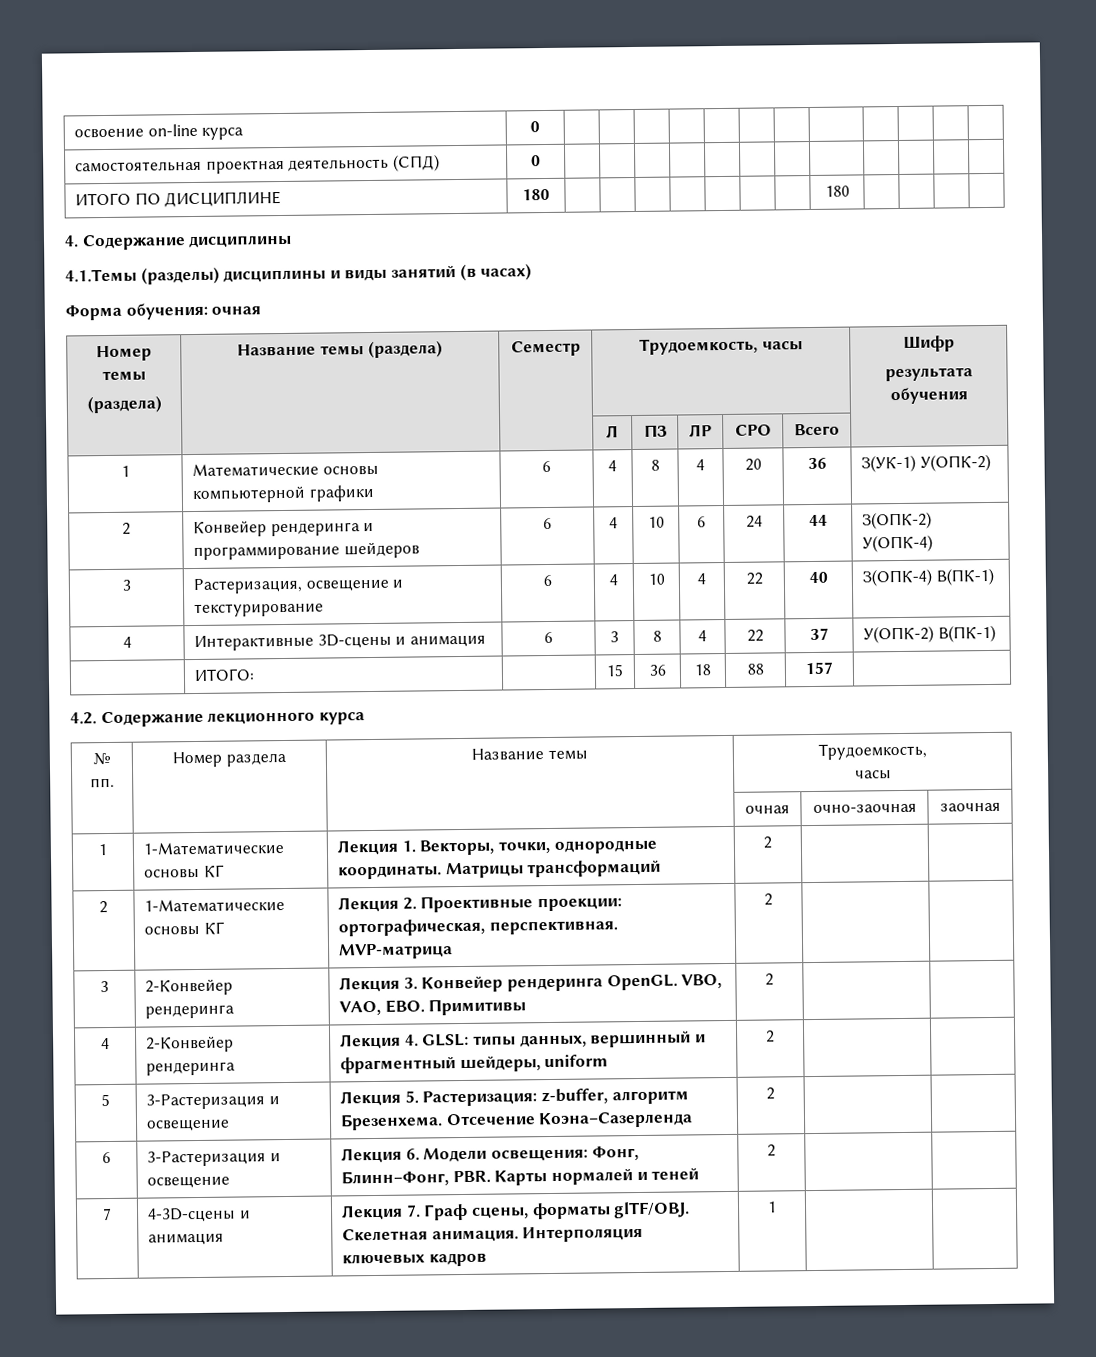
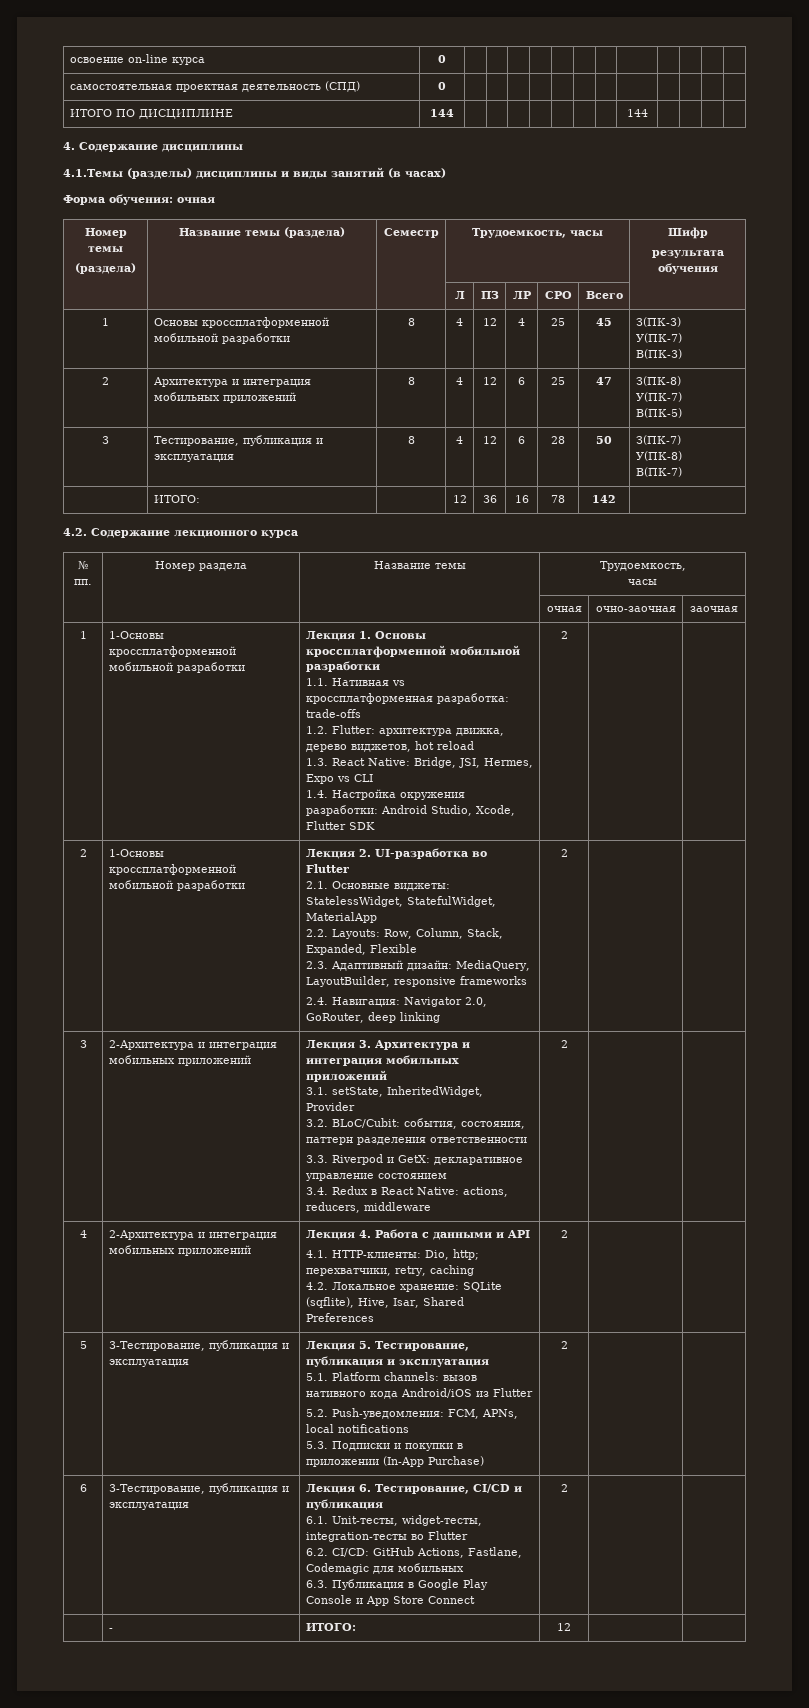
[522,188,550,201] [824,185,850,197] 180 | | | | | | | | 180 -> [430,109,454,117] [626,109,648,117] 144 | | | | | | | | 144
[192,462,379,478] [192,484,374,504] [542,460,551,473] [608,460,617,472] [650,459,660,471] [696,459,705,471] [744,458,762,471] [807,457,827,470] [861,453,991,473] [121,522,131,535] [193,520,375,538] [193,541,420,561] [543,517,552,530] [609,517,618,529] [647,516,665,528] [697,516,706,528] [745,515,763,528] [808,514,828,527] [862,511,933,530] [862,534,934,553] [121,579,131,591] [193,577,404,595] [194,602,325,618] [543,574,552,587] [609,574,618,586] [647,573,665,585] [697,573,706,585] [745,572,763,585] [808,571,828,584] [862,567,994,587] [122,636,132,648] [194,633,487,652] [544,631,553,644] [610,631,619,643] [652,630,662,642] [698,630,707,642] [746,629,764,642] [809,627,829,641] [863,624,996,644] Математические основы компьютерной графики | 6 | 4 | 8 | 4 | 20 | 36 | З(УК-1) У(ОПК-2) // 2 | Конвейер рендеринга и программирование шейдеров | 6 | 4 | 10 | 6 | 24 | 44 | З(ОПК-2) У(ОПК-4) // 3 | Растеризация, освещение и текстурирование | 6 | 4 | 10 | 4 | 22 | 40 | З(ОПК-4) В(ПК-1) // 4 | Интерактивные 3D-сцены и анимация | 6 | 3 | 8 | 4 | 22 | 37 | У(ОПК-2) В(ПК-1) -> [153,317,329,328] [153,333,290,344] [407,318,415,326] [456,318,463,326] [482,318,497,326] [518,318,525,326] [551,318,565,326] [596,318,612,326] [635,317,681,327] [635,333,682,343] [635,349,682,359] [102,377,109,385] [153,377,311,387] [153,392,296,403] [407,377,415,385] [456,377,463,385] [482,377,497,385] [518,377,525,385] [551,377,565,385] [596,377,612,385] [635,376,681,386] [635,392,682,402] [635,408,682,418] [102,436,109,444] [153,435,323,446] [153,454,234,462] [407,436,415,444] [456,436,463,444] [482,436,497,444] [518,436,525,444] [551,436,565,444] [596,436,612,444] [635,435,681,445] [635,451,682,461] [635,467,682,477] Основы кроссплатформенной мобильной разработки | 8 | 4 | 12 | 4 | 25 | 45 | З(ПК-3) // У(ПК-7) // В(ПК-3) // 2 | Архитектура и интеграция мобильных приложений | 8 | 4 | 12 | 6 | 25 | 47 | З(ПК-8) // У(ПК-7) // В(ПК-5) // 3 | Тестирование, публикация и эксплуатация | 8 | 4 | 12 | 6 | 28 | 50 | З(ПК-7) // У(ПК-8) // В(ПК-7)
[606,664,623,677] [648,664,666,676] [694,664,711,676] [746,663,764,675] [805,661,833,675] 15 | 36 | 18 | 88 | 157 -> [452,495,467,503] [482,495,497,503] [514,495,529,503] [551,495,565,503] [592,495,616,503] 12 | 36 | 16 | 78 | 142
[143,840,285,856] [144,864,225,879] [337,839,657,856] [338,859,662,880] [763,836,772,849] [99,901,108,914] [144,897,286,913] [144,921,225,936] [338,895,623,913] [338,918,618,937] [339,943,454,960] [764,893,773,906] [100,981,109,993] [145,978,234,996] [145,1004,235,1019] [339,974,723,993] [339,998,527,1016] [765,973,774,986] [101,1038,110,1050] [146,1035,235,1053] [146,1061,236,1076] [340,1030,706,1050] [340,1054,609,1074] [766,1030,775,1043] [101,1093,110,1107] [146,1093,280,1110] [146,1118,231,1132] [340,1088,689,1107] [340,1111,694,1131] [766,1087,775,1100] [102,1151,111,1164] [147,1150,281,1167] [147,1175,231,1189] [341,1146,639,1164] [341,1167,700,1187] [767,1144,776,1157] [102,1207,112,1221] [147,1207,251,1223] [148,1233,225,1246] [341,1201,691,1221] [342,1225,644,1243] [342,1252,487,1267] [767,1201,777,1213] 1-Математические основы КГ | Лекция 1. Векторы, точки, однородные координаты. Матрицы трансформаций | 2 | | // 2 | 1-Математические основы КГ | Лекция 2. Проективные проекции: ортографическая, перспективная. MVP-матрица | 2 | | // 3 | 2-Конвейер рендеринга | Лекция 3. Конвейер рендеринга OpenGL. VBO, VAO, EBO. Примитивы | 2 | | // 4 | 2-Конвейер рендеринга | Лекция 4. GLSL: типы данных, вершинный и фрагментный шейдеры, uniform | 2 | | // 5 | 3-Растеризация и освещение | Лекция 5. Растеризация: z-buffer, алгоритм Брезенхема. Отсечение Коэна–Сазерленда | 2 | | // 6 | 3-Растеризация и освещение | Лекция 6. Модели освещения: Фонг, Блинн–Фонг, PBR. Карты нормалей и теней | 2 | | // 7 | 4-3D-сцены и анимация | Лекция 7. Граф сцены, форматы glTF/OBJ. Скелетная анимация. Интерполяция ключевых кадров | 1 -> [108,631,164,639] [108,646,236,657] [108,662,245,673] [305,631,426,641] [305,645,520,658] [305,661,380,672] [305,678,405,686] [305,693,509,704] [305,709,361,718] [305,725,504,736] [305,741,474,752] [305,757,533,768] [305,774,373,784] [305,789,465,800] [305,805,515,816] [305,821,375,830] [560,631,568,639] [79,849,87,857] [108,849,164,857] [108,864,236,875] [108,880,245,891] [305,848,487,859] [305,864,349,873] [305,881,450,891] [305,896,496,907] [305,912,377,923] [305,928,503,939] [305,944,417,955] [305,960,530,971] [305,976,527,987] [305,997,487,1007] [305,1012,440,1023] [560,849,568,857] [79,1040,87,1048] [108,1040,277,1050] [108,1055,251,1066] [305,1040,470,1050] [305,1055,459,1066] [305,1070,387,1082] [305,1086,483,1097] [305,1102,355,1111] [305,1118,525,1129] [305,1137,527,1145] [305,1154,523,1165] [305,1173,447,1181] [305,1186,508,1197] [305,1202,431,1213] [560,1040,568,1048] [79,1230,87,1238] [108,1230,277,1240] [108,1245,251,1256] [305,1229,530,1240] [305,1249,479,1260] [305,1265,474,1276] [305,1282,502,1292] [305,1297,464,1308] [305,1313,374,1322] [560,1230,568,1238] [79,1341,87,1349] [108,1340,289,1351] [108,1359,189,1367] [305,1341,469,1351] [305,1356,489,1367] [305,1372,477,1381] [305,1388,533,1399] [305,1408,518,1419] [305,1424,409,1433] [305,1441,463,1451] [305,1456,484,1467] [560,1341,568,1349] [79,1484,87,1492] [108,1483,289,1494] [108,1502,189,1510] [305,1484,522,1494] [305,1499,383,1510] [305,1515,482,1526] [305,1531,468,1542] [305,1547,522,1558] [305,1563,464,1574] [305,1579,488,1590] [305,1595,475,1606] [560,1484,568,1492] [108,1628,113,1631] [305,1623,356,1631] [557,1623,571,1631] 1-Основы кроссплатформенной мобильной разработки | Лекция 1. Основы кроссплатформенной мобильной разработки // 1.1. Нативная vs кроссплатформенная разработка: trade-offs // 1.2. Flutter: архитектура движка, дерево виджетов, hot reload // 1.3. React Native: Bridge, JSI, Hermes, Expo vs CLI // 1.4. Настройка окружения разработки: Android Studio, Xcode, Flutter SDK | 2 | | // 2 | 1-Основы кроссплатформенной мобильной разработки | Лекция 2. UI-разработка во Flutter // 2.1. Основные виджеты: StatelessWidget, StatefulWidget, MaterialApp // 2.2. Layouts: Row, Column, Stack, Expanded, Flexible // 2.3. Адаптивный дизайн: MediaQuery, LayoutBuilder, responsive frameworks // 2.4. Навигация: Navigator 2.0, GoRouter, deep linking | 2 | | // 3 | 2-Архитектура и интеграция мобильных приложений | Лекция 3. Архитектура и интеграция мобильных приложений // 3.1. setState, InheritedWidget, Provider // 3.2. BLoC/Cubit: события, состояния, паттерн разделения ответственности // 3.3. Riverpod и GetX: декларативное управление состоянием // 3.4. Redux в React Native: actions, reducers, middleware | 2 | | // 4 | 2-Архитектура и интеграция мобильных приложений | Лекция 4. Работа с данными и API // 4.1. HTTP-клиенты: Dio, http; перехватчики, retry, caching // 4.2. Локальное хранение: SQLite (sqflite), Hive, Isar, Shared Preferences | 2 | | // 5 | 3-Тестирование, публикация и эксплуатация | Лекция 5. Тестирование, публикация и эксплуатация // 5.1. Platform channels: вызов нативного кода Android/iOS из Flutter // 5.2. Push-уведомления: FCM, APNs, local notifications // 5.3. Подписки и покупки в приложении (In-App Purchase) | 2 | | // 6 | 3-Тестирование, публикация и эксплуатация | Лекция 6. Тестирование, CI/CD и публикация // 6.1. Unit-тесты, widget-тесты, integration-тесты во Flutter // 6.2. CI/CD: GitHub Actions, Fastlane, Codemagic для мобильных // 6.3. Публикация в Google Play Console и App Store Connect | 2 | | // | - | ИТОГО: | 12

